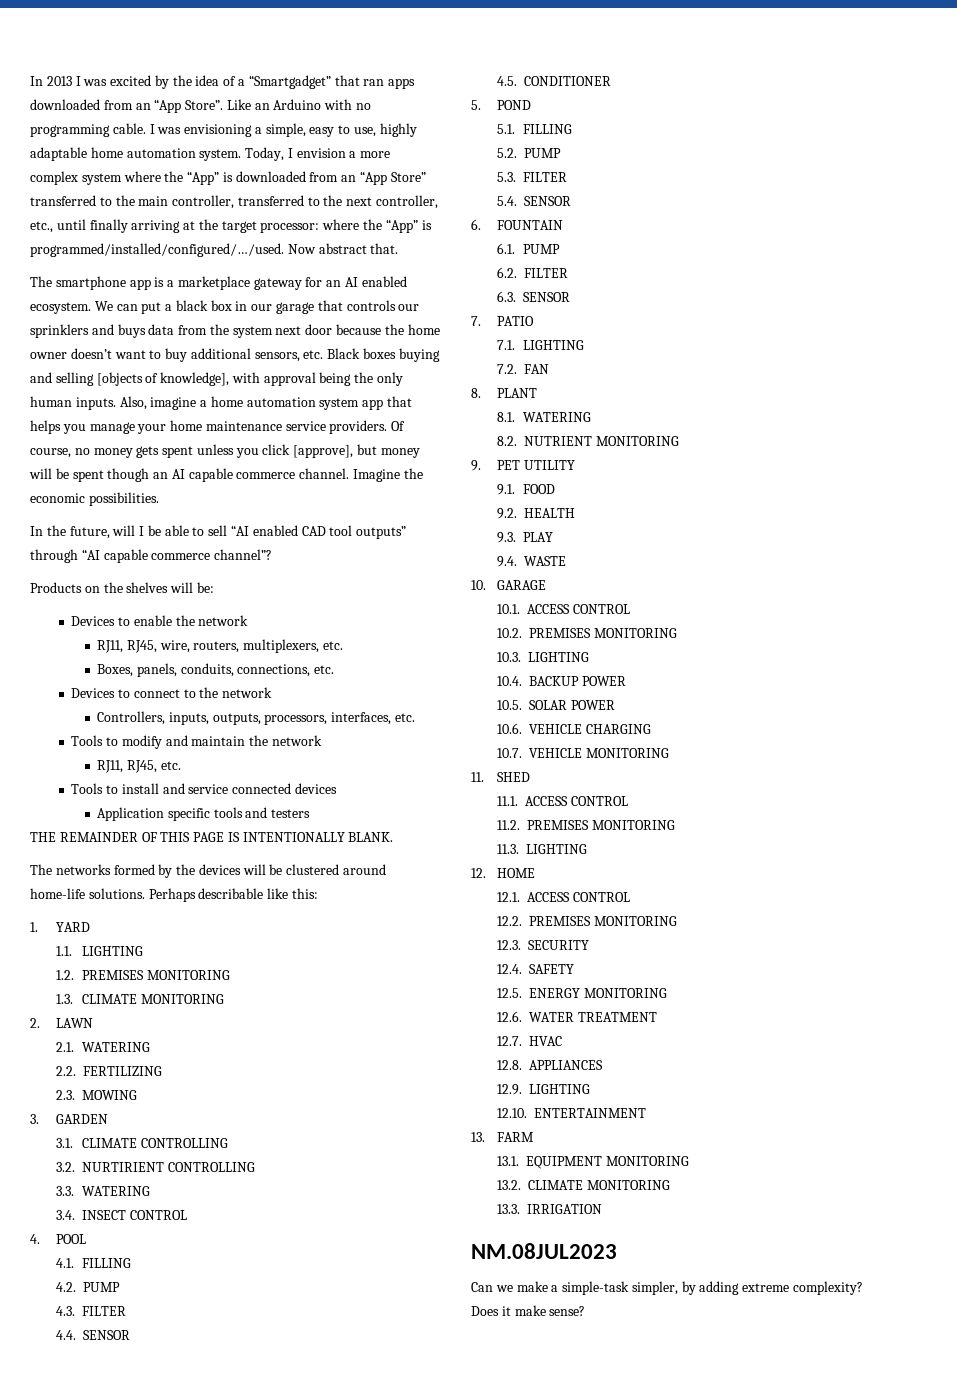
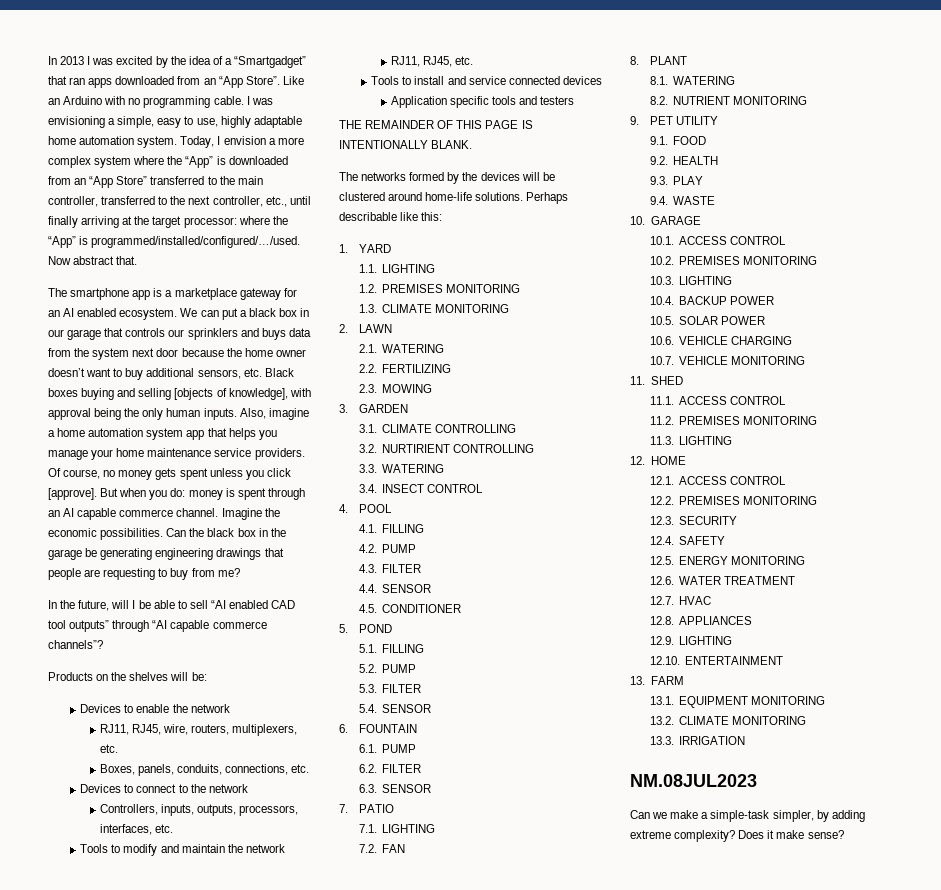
[293,444,420,458] [29,468,150,482] [approve], but money will be spent though -> [48,488,305,500] [approve]. But when you do: money is spent through
(159, 499) none -> [166,528,286,537] [48,548,284,560] [48,568,240,580] Can the black box in the garage be generating engineering drawings that people are requesting to buy from me?
[214,549,273,560] channel”? -> [48,640,103,649] channels”?

